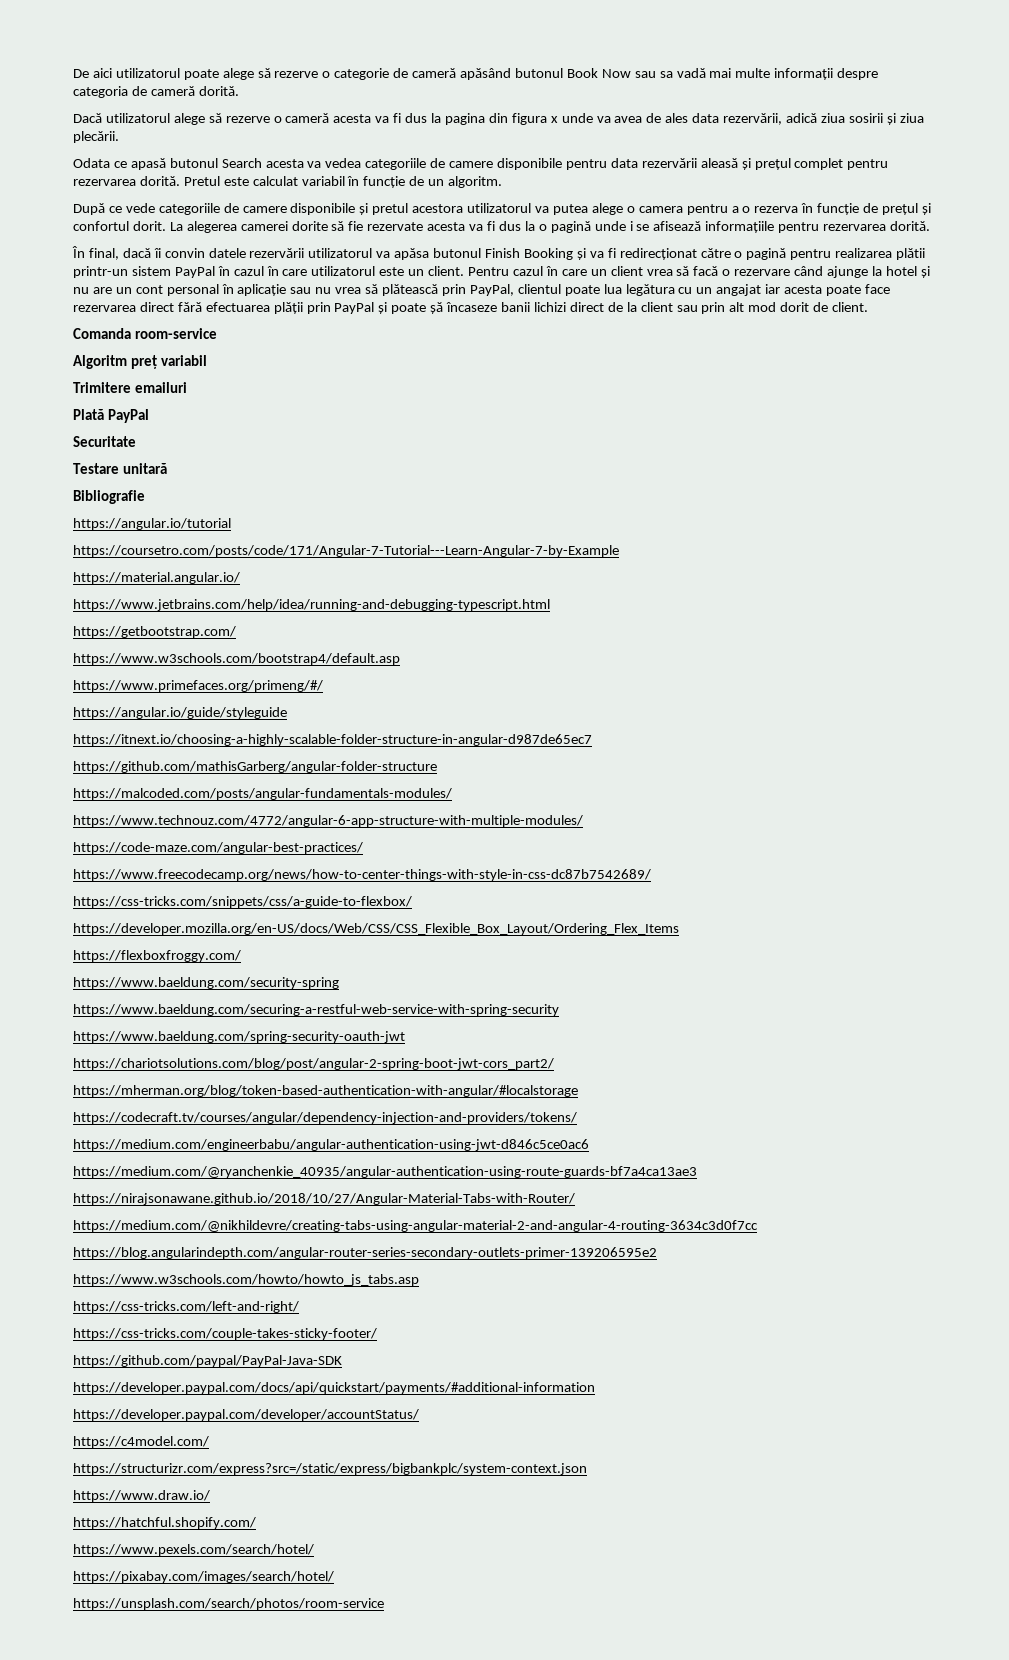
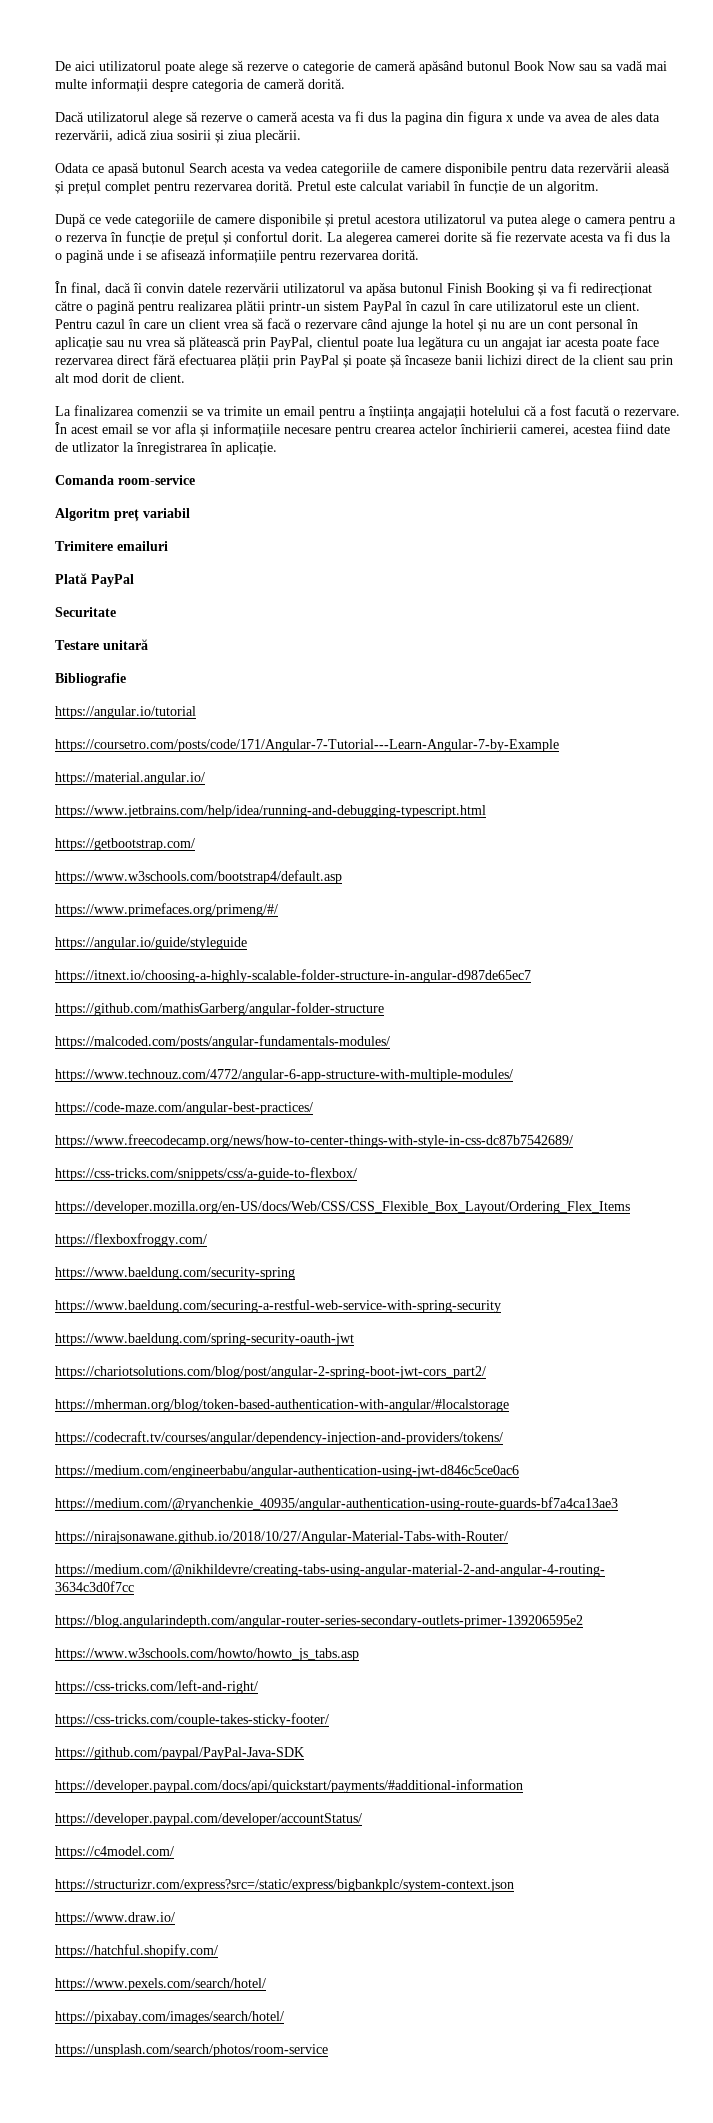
(869, 307) none -> [55,405,680,419] [55,422,670,437] [55,442,277,455] // La finalizarea comenzii se va trimite un email pentru a înștiința angajații hotelului că a fost facută o rezervare. În acest email se vor afla și informațiile necesare pentru crearea actelor închirierii camerei, acestea fiind date de utlizator la înregistrarea în aplicație.

